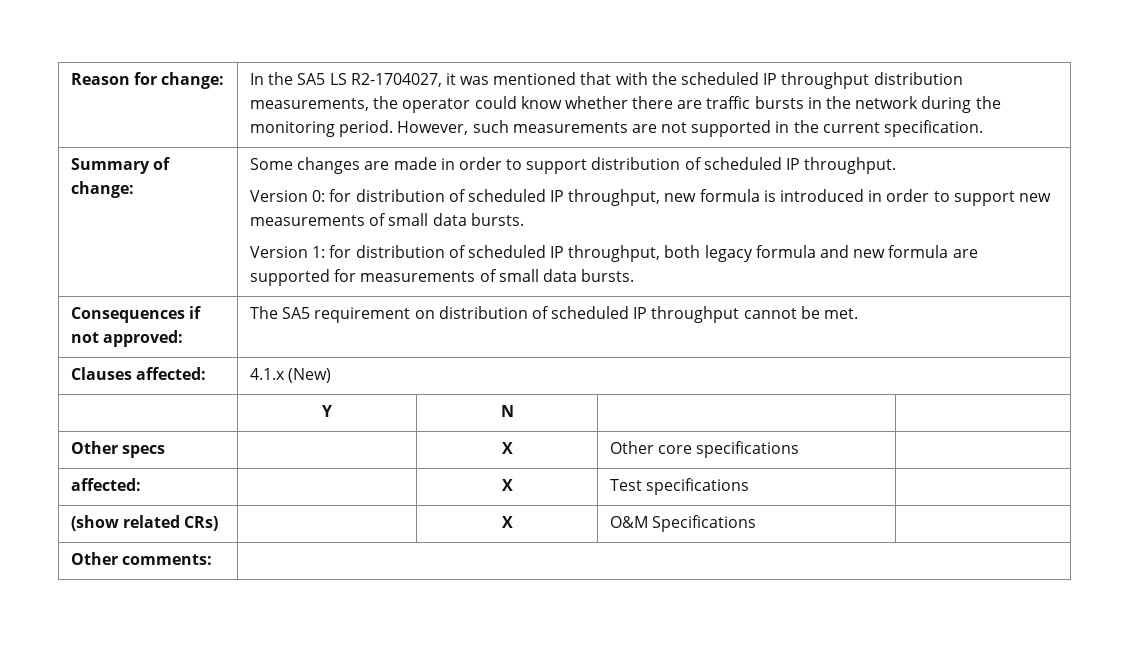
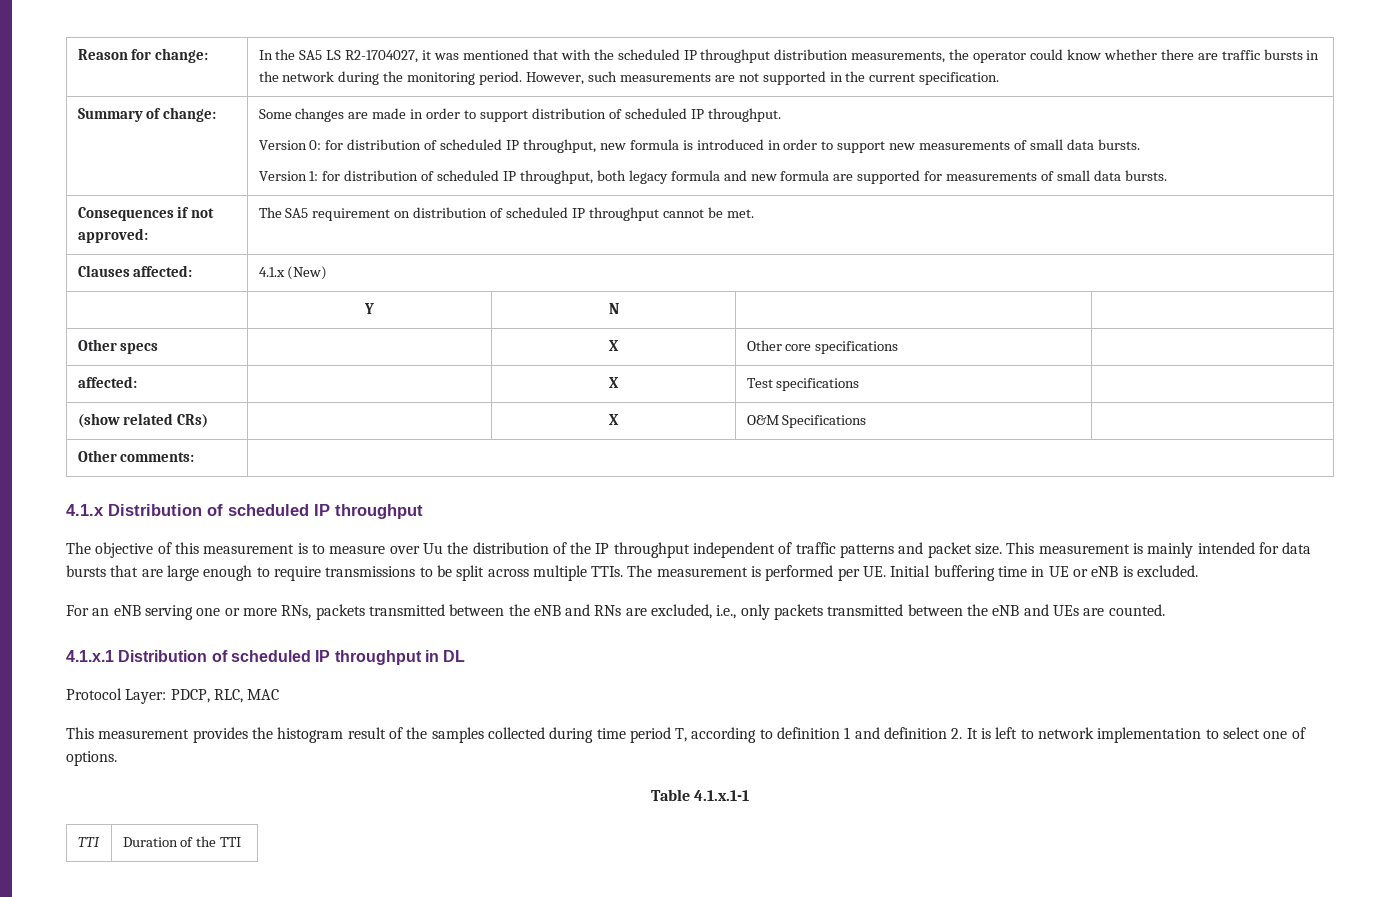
(213, 559) none -> [66,504,423,519] [66,542,1312,558] [66,565,1198,581] [66,604,1165,620] [66,650,466,665] [66,688,280,704] [66,727,1306,743] [66,751,117,766] [650,789,750,801] [77,837,100,847] [122,836,242,847] // 4.1.x Distribution of scheduled IP throughput // The objective of this measurement is to measure over Uu the distribution of the IP throughput independent of traffic patterns and packet size. This measurement is mainly intended for data bursts that are large enough to require transmissions to be split across multiple TTIs. The measurement is performed per UE. Initial buffering time in UE or eNB is excluded. // For an eNB serving one or more RNs, packets transmitted between the eNB and RNs are excluded, i.e., only packets transmitted between the eNB and UEs are counted. // 4.1.x.1 Distribution of scheduled IP throughput in DL // Protocol Layer: PDCP, RLC, MAC // This measurement provides the histogram result of the samples collected during time period T, according to definition 1 and definition 2. It is left to network implementation to select one of options. // Table 4.1.x.1-1 // TTI | Duration of the TTI

